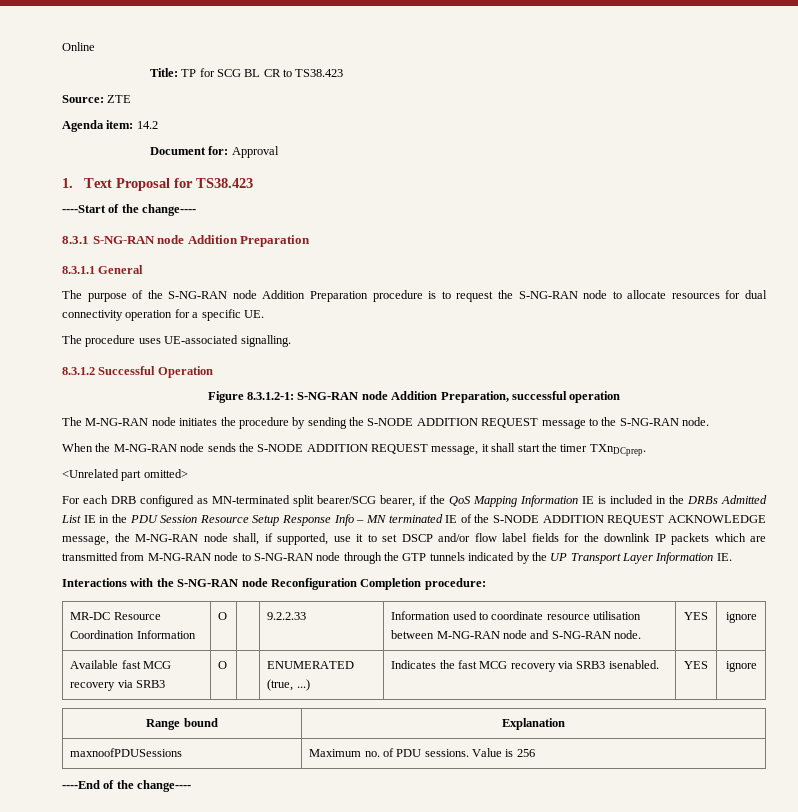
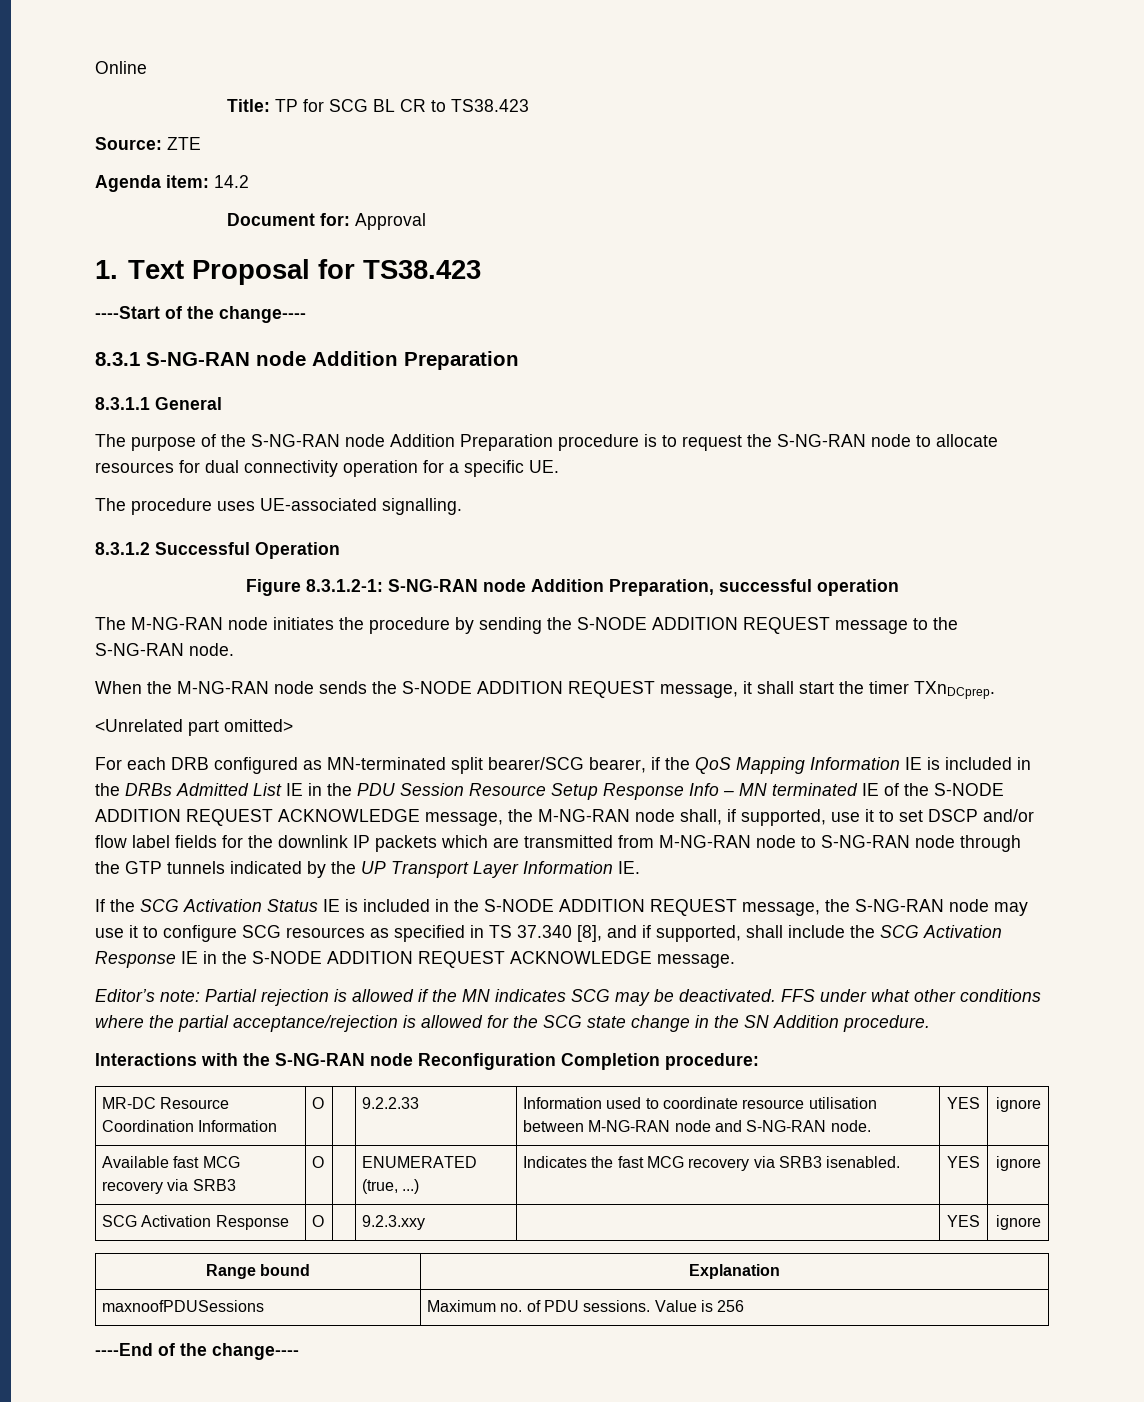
(732, 557) none -> [95,899,1028,916] [95,925,1002,942] [95,951,735,968] [95,989,1041,1006] [95,1015,930,1032] // If the SCG Activation Status IE is included in the S-NODE ADDITION REQUEST message, the S-NG-RAN node may use it to configure SCG resources as specified in TS 37.340 [8], and if supported, shall include the SCG Activation Response IE in the S-NODE ADDITION REQUEST ACKNOWLEDGE message. // Editor’s note: Partial rejection is allowed if the MN indicates SCG may be deactivated. FFS under what other conditions where the partial acceptance/rejection is allowed for the SCG state change in the SN Addition procedure.
(757, 666) none -> [102,1215,289,1230] [312,1215,325,1227] [362,1215,426,1230] [947,1215,980,1227] [995,1215,1041,1230] // SCG Activation Response | O | | 9.2.3.xxy | | YES | ignore

